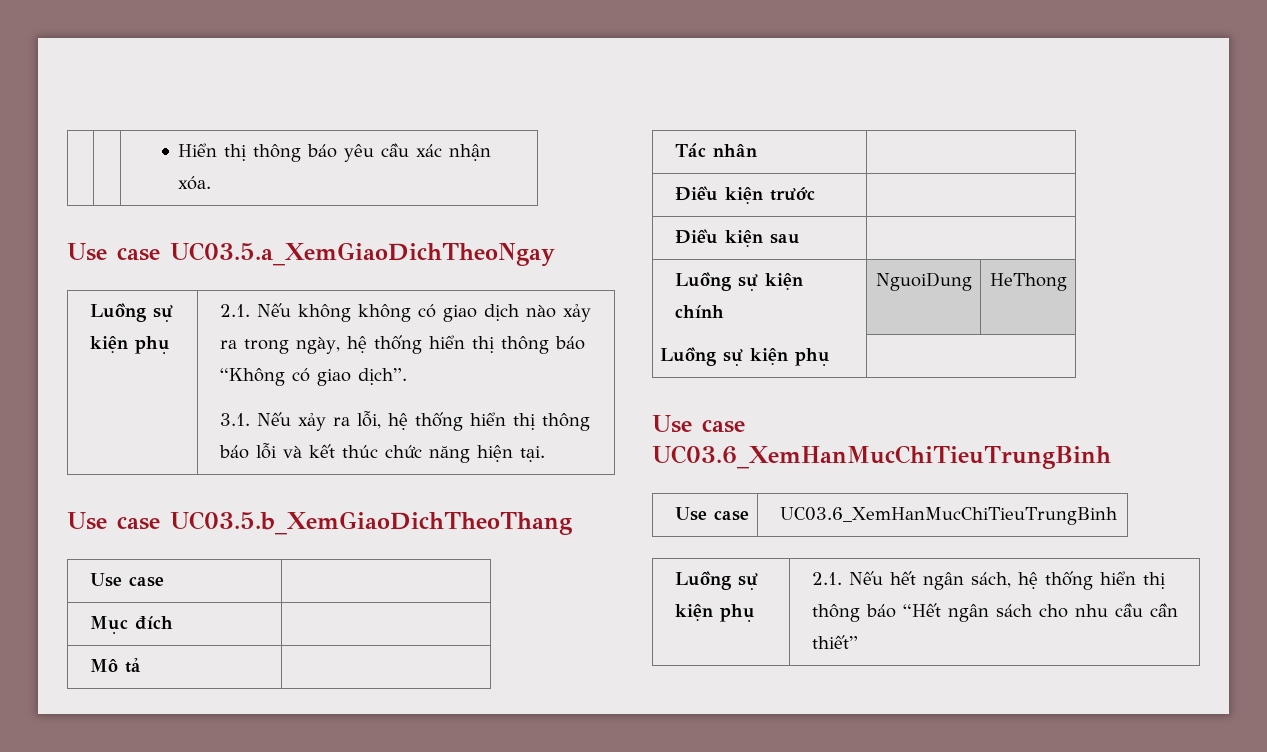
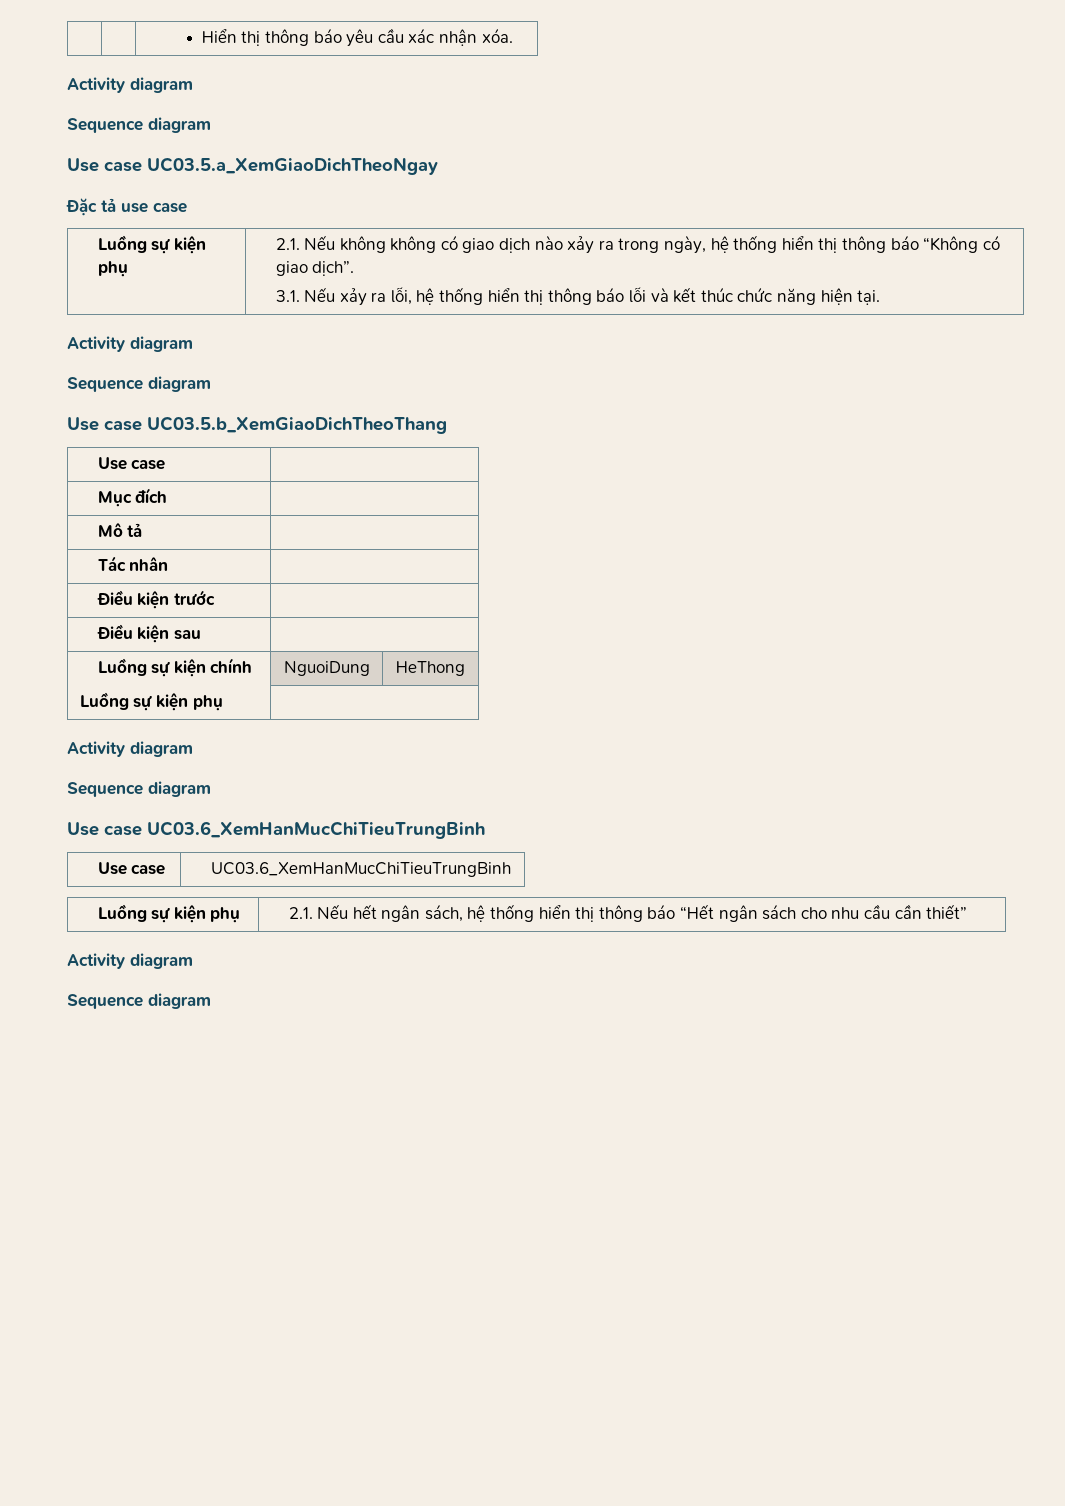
(212, 183) none -> [67,77,193,93] [67,117,211,133] // Activity diagram // Sequence diagram
(555, 254) none -> [66,198,187,216] // Đặc tả use case
(546, 454) none -> [67,336,193,352] [67,376,211,392] // Activity diagram // Sequence diagram
(831, 357) none -> [67,741,193,757] [67,781,211,797] // Activity diagram // Sequence diagram
(859, 642) none -> [67,953,193,969] [67,993,211,1009] // Activity diagram // Sequence diagram

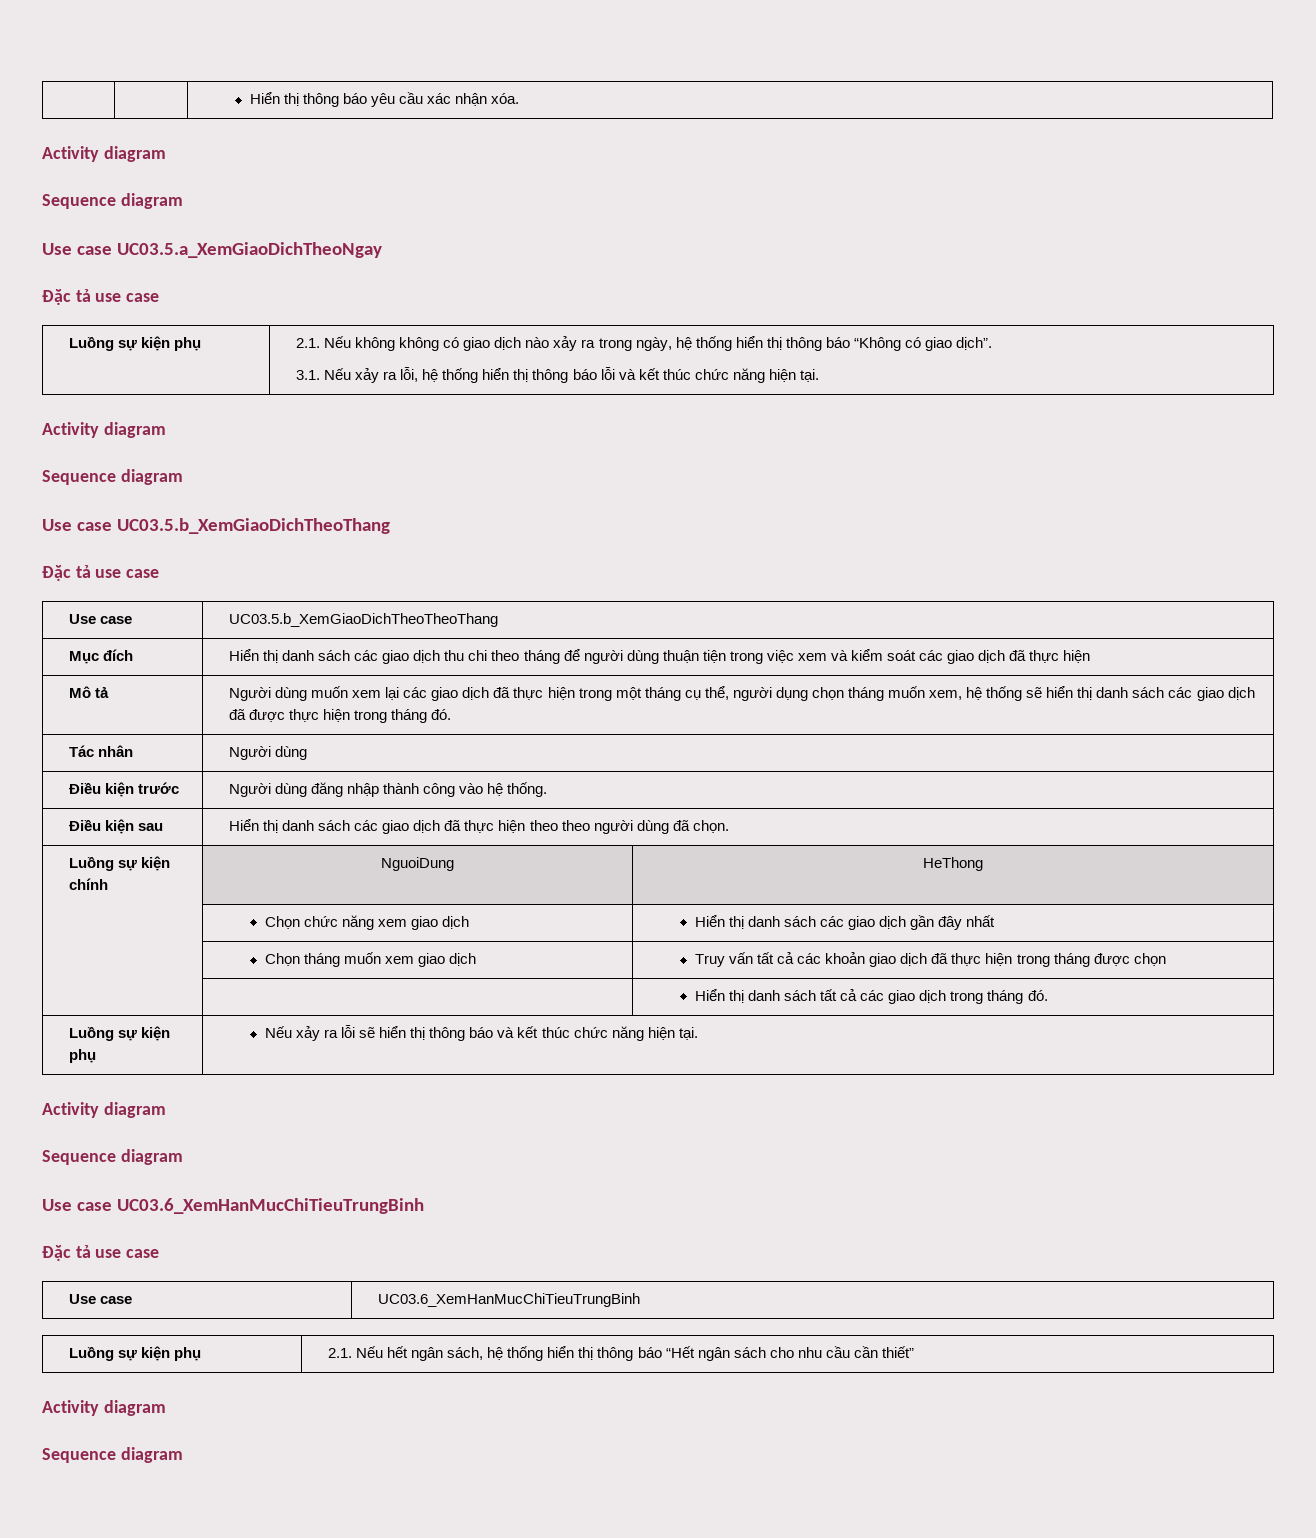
[97,457,166,470] // Use case | -> [42,565,160,581] [69,614,133,624] [229,613,499,627] // Đặc tả use case // Use case | UC03.5.b_XemGiaoDichTheoTheoThang
[97,523,143,537] // Mô tả | -> [229,649,1091,664] [69,686,110,698] [229,686,1255,701] [229,709,452,723] Hiển thị danh sách các giao dịch thu chi theo tháng để người dùng thuận tiện trong việc xem và kiểm soát các giao dịch đã thực hiện // Mô tả | Người dùng muốn xem lại các giao dịch đã thực hiện trong một tháng cụ thể, người dụng chọn tháng muốn xem, hệ thống sẽ hiển thị danh sách các giao dịch đã được thực hiện trong tháng đó.
(169, 564) none -> [229,746,308,760] Người dùng
[96,624,201,643] // Điều kiện sau | -> [229,782,548,797] [69,819,164,834] [229,819,729,834] Người dùng đăng nhập thành công vào hệ thống. // Điều kiện sau | Hiển thị danh sách các giao dịch đã thực hiện theo theo người dùng đã chọn.
[79,692,223,711] Luồng sự kiện phụ | -> [264,915,470,930] [694,915,996,930] [264,952,477,967] [694,952,1166,967] [694,989,1048,1004] [69,1026,171,1041] [69,1049,97,1063] [264,1025,698,1041] | Chọn chức năng xem giao dịch | Hiển thị danh sách các giao dịch gần đây nhất // | Chọn tháng muốn xem giao dịch | Truy vấn tất cả các khoản giao dịch đã thực hiện trong tháng được chọn // | | Hiển thị danh sách tất cả các giao dịch trong tháng đó. // Luồng sự kiện phụ | Nếu xảy ra lỗi sẽ hiển thị thông báo và kết thúc chức năng hiện tại.
(485, 830) none -> [42,1245,160,1261] // Đặc tả use case

